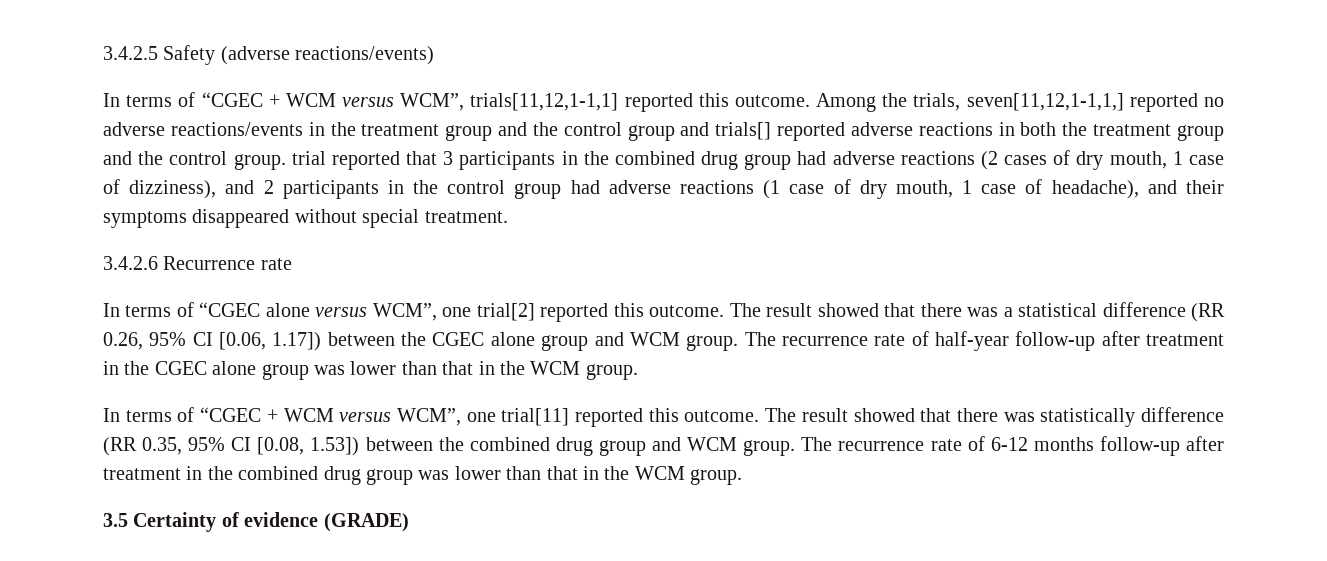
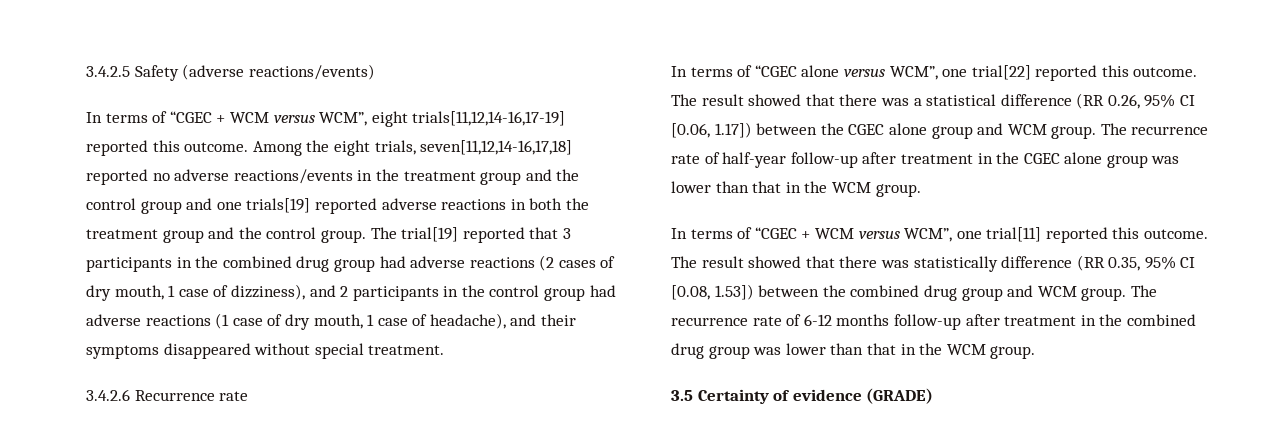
[470,93,619,111] trials[11,12,1-1,1] -> [371,111,566,127] eight trials[11,12,14-16,17-19]
[913,93,1124,111] trials, seven[11,12,1-1,1,] -> [333,140,573,156] eight trials, seven[11,12,14-16,17,18]
[715,122,772,140] trials[] -> [216,198,311,213] one trials[19]
[291,151,326,165] trial -> [370,227,459,242] The trial[19]
[476,303,535,321] trial[2] -> [971,65,1031,80] trial[22]

